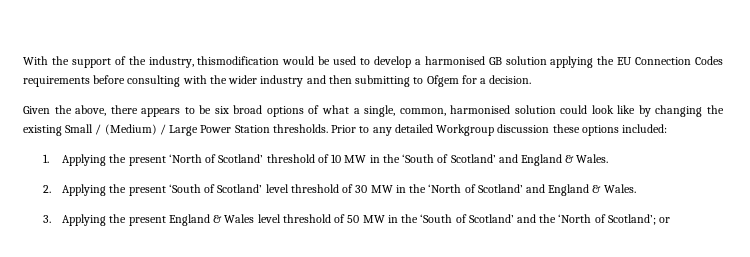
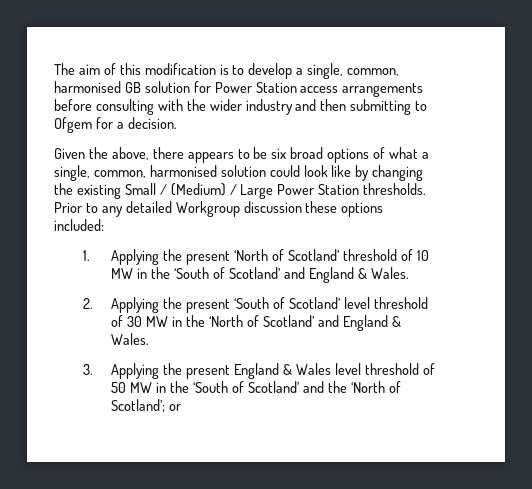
[23,56,357,68] With the support of the industry, thismodification would be used -> [54,63,229,75] The aim of this modification is
(421, 62) none -> [307,63,400,79] single, common,
[550,56,723,68] [23,76,90,87] applying the EU Connection Codes requirements -> [193,81,424,97] for Power Station access arrangements

